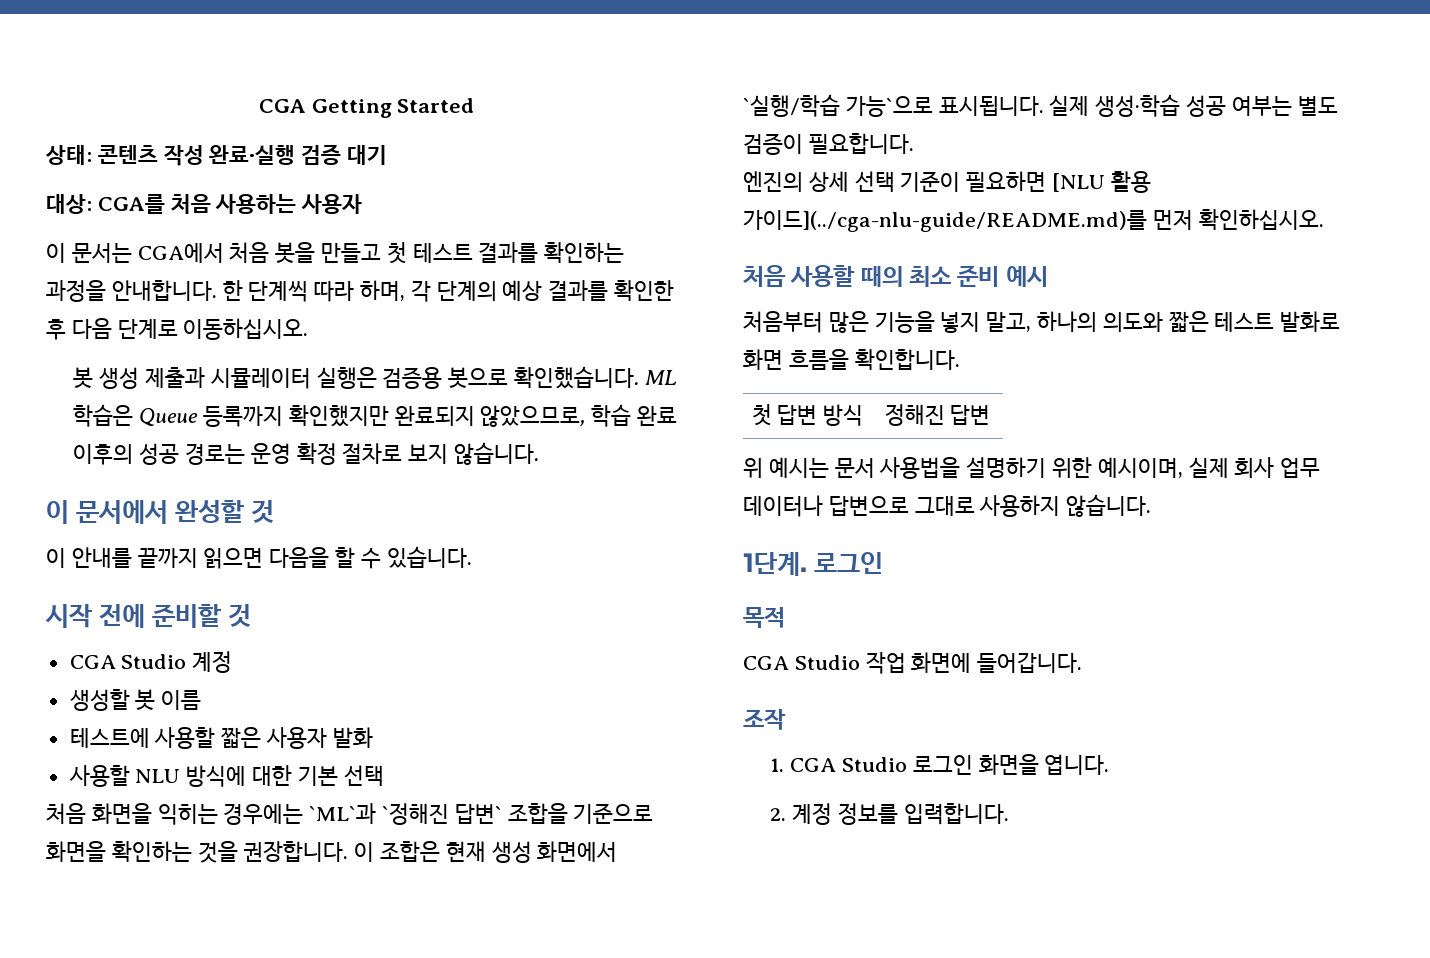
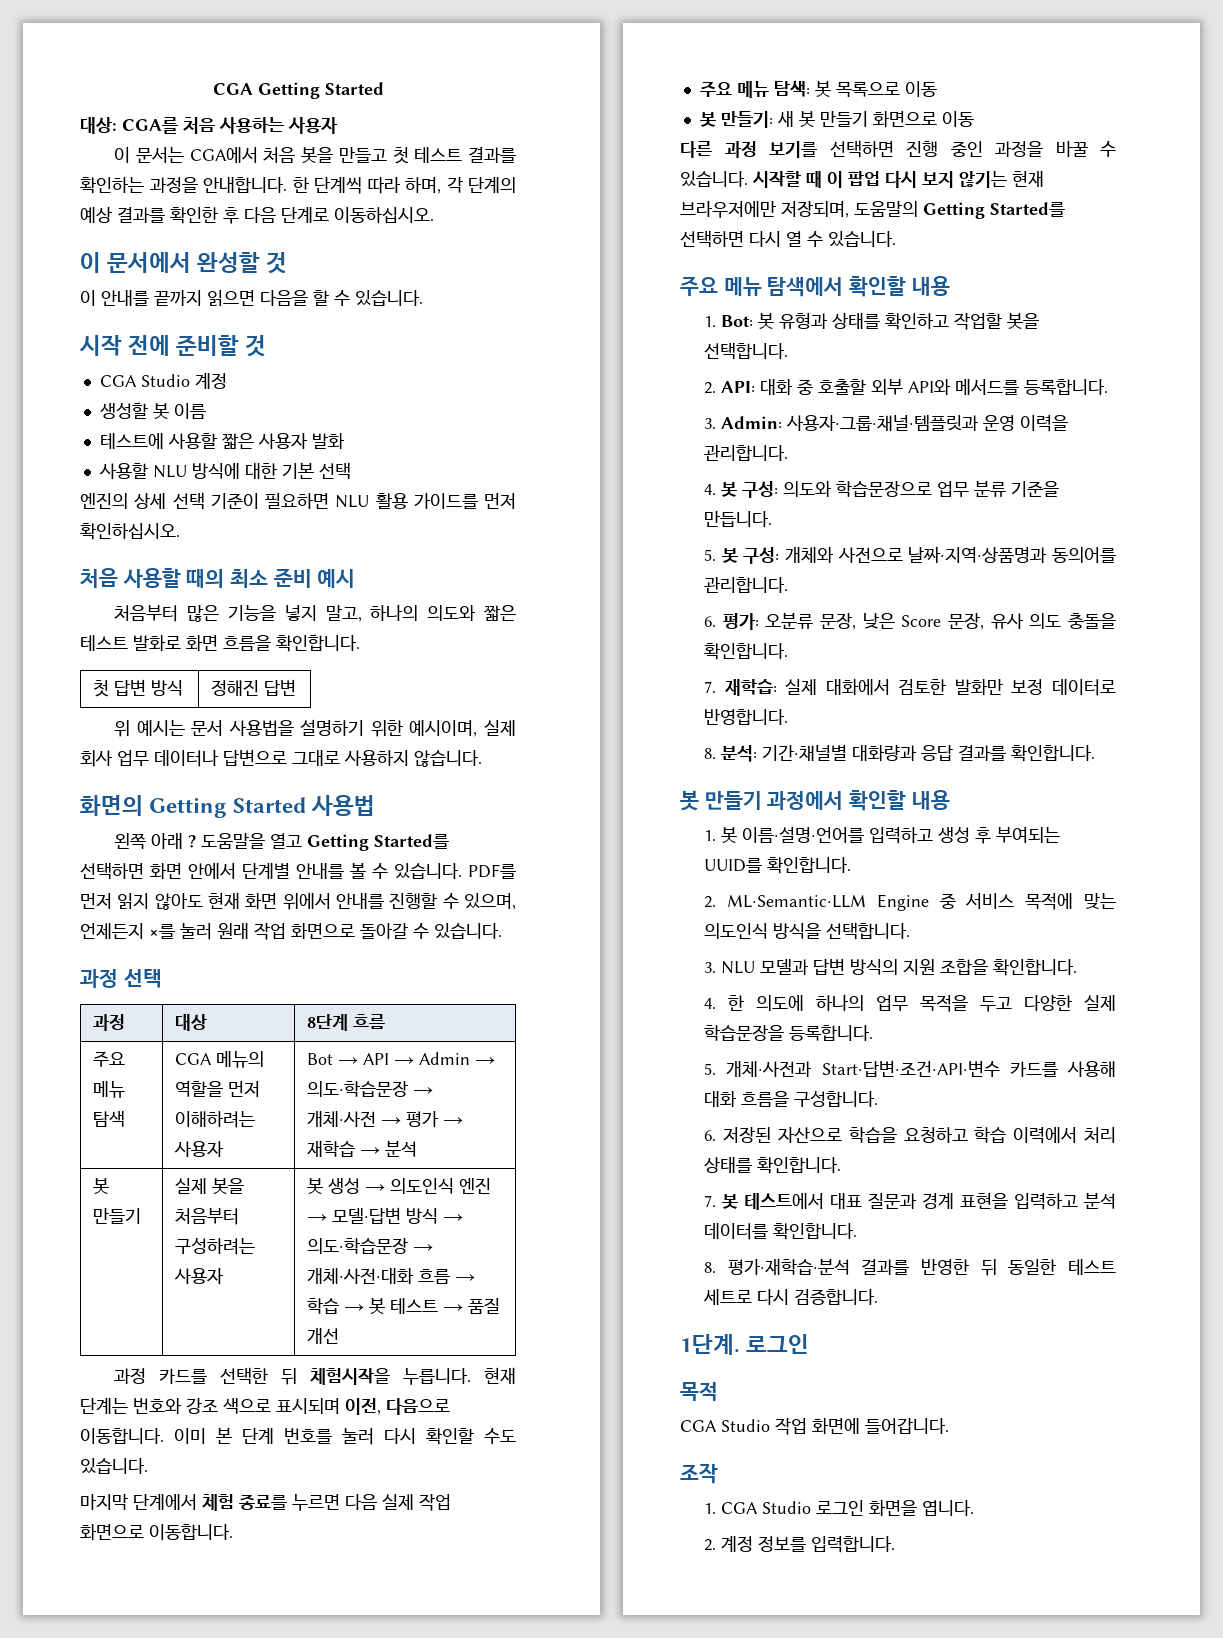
[45,144,388,166] // 상태: 콘텐츠 작성 완료·실행 검증 대기 -> (384, 88) none
[73,366,677,389] [73,404,678,427] [73,442,540,465] // 봇 생성 제출과 시뮬레이터 실행은 검증용 봇으로 확인했습니다. ML 학습은 Queue 등록까지 확인했지만 완료되지 않았으므로, 학습 완료 이후의 성공 경로는 운영 확정 절차로 보지 않습니다. -> (434, 215) none
[46,803,654,825] [46,841,618,863] [743,94,1338,117] [743,133,914,155] // 처음 화면을 익히는 경우에는 `ML`과 `정해진 답변` 조합을 기준으로 화면을 확인하는 것을 권장합니다. 이 조합은 현재 생성 화면에서 `실행/학습 가능`으로 표시됩니다. 실제 생성·학습 성공 여부는 별도 검증이 필요합니다. -> (351, 471) none
[1052,171,1151,193] [743,210,1147,232] [NLU 활용 가이드](../cga-nlu-guide/README.md)를 -> [335,493,478,509] NLU 활용 가이드를
(1152, 505) none -> [80,795,376,818] [114,833,450,851] [80,862,516,880] [80,892,516,910] [80,922,502,940] [80,969,162,988] [92,1014,125,1031] [174,1014,207,1031] [306,1014,385,1031] [92,1051,125,1067] [92,1081,125,1098] [92,1111,125,1127] [174,1051,264,1068] [174,1081,260,1097] [174,1111,255,1128] [173,1141,224,1157] [306,1052,495,1065] [306,1081,433,1097] [306,1111,463,1127] [306,1140,417,1157] [92,1178,109,1194] [92,1208,141,1224] [174,1178,244,1194] [174,1208,239,1225] [174,1238,255,1255] [173,1268,224,1284] [306,1178,491,1194] [306,1207,463,1224] [306,1238,433,1254] [306,1267,475,1285] [306,1298,500,1314] [306,1328,339,1344] [114,1367,516,1385] [80,1397,450,1415] [80,1427,516,1445] [80,1458,148,1474] [80,1493,451,1511] [80,1523,233,1541] [699,80,937,98] [699,110,974,128] [680,140,1116,158] [680,170,1044,188] [680,201,1065,219] [680,230,896,248] [680,276,950,297] [704,312,1040,330] [704,342,789,360] [704,378,1109,396] [704,415,1069,432] [704,445,789,461] [704,480,1060,498] [704,511,773,527] [704,546,1116,564] [704,577,789,593] [704,612,1116,630] [704,643,789,660] [704,678,1116,696] [704,709,789,725] [704,744,1096,762] [680,790,950,811] [704,826,1061,844] [704,857,852,874] [704,893,1116,911] [704,922,911,940] [704,958,1078,976] [704,994,1116,1012] [704,1025,874,1041] [704,1060,1116,1077] [704,1090,879,1108] [704,1127,1116,1144] [704,1156,842,1174] [704,1192,1116,1210] [704,1223,858,1240] [704,1258,1116,1276] [703,1289,879,1305] // 화면의 Getting Started 사용법 // 왼쪽 아래 ? 도움말을 열고 Getting Started를 선택하면 화면 안에서 단계별 안내를 볼 수 있습니다. PDF를 먼저 읽지 않아도 현재 화면 위에서 안내를 진행할 수 있으며, 언제든지 ×를 눌러 원래 작업 화면으로 돌아갈 수 있습니다. // 과정 선택 // 과정 | 대상 | 8단계 흐름 // 주요 메뉴 탐색 | CGA 메뉴의 역할을 먼저 이해하려는 사용자 | Bot → API → Admin → 의도·학습문장 → 개체·사전 → 평가 → 재학습 → 분석 // 봇 만들기 | 실제 봇을 처음부터 구성하려는 사용자 | 봇 생성 → 의도인식 엔진 → 모델·답변 방식 → 의도·학습문장 → 개체·사전·대화 흐름 → 학습 → 봇 테스트 → 품질 개선 // 과정 카드를 선택한 뒤 체험시작을 누릅니다. 현재 단계는 번호와 강조 색으로 표시되며 이전, 다음으로 이동합니다. 이미 본 단계 번호를 눌러 다시 확인할 수도 있습니다. // 마지막 단계에서 체험 종료를 누르면 다음 실제 작업 화면으로 이동합니다. // 주요 메뉴 탐색: 봇 목록으로 이동 // 봇 만들기: 새 봇 만들기 화면으로 이동 // 다른 과정 보기를 선택하면 진행 중인 과정을 바꿀 수 있습니다. 시작할 때 이 팝업 다시 보지 않기는 현재 브라우저에만 저장되며, 도움말의 Getting Started를 선택하면 다시 열 수 있습니다. // 주요 메뉴 탐색에서 확인할 내용 // 1. Bot: 봇 유형과 상태를 확인하고 작업할 봇을 선택합니다. // 2. API: 대화 중 호출할 외부 API와 메서드를 등록합니다. // 3. Admin: 사용자·그룹·채널·템플릿과 운영 이력을 관리합니다. // 4. 봇 구성: 의도와 학습문장으로 업무 분류 기준을 만듭니다. // 5. 봇 구성: 개체와 사전으로 날짜·지역·상품명과 동의어를 관리합니다. // 6. 평가: 오분류 문장, 낮은 Score 문장, 유사 의도 충돌을 확인합니다. // 7. 재학습: 실제 대화에서 검토한 발화만 보정 데이터로 반영합니다. // 8. 분석: 기간·채널별 대화량과 응답 결과를 확인합니다. // 봇 만들기 과정에서 확인할 내용 // 1. 봇 이름·설명·언어를 입력하고 생성 후 부여되는 UUID를 확인합니다. // 2. ML·Semantic·LLM Engine 중 서비스 목적에 맞는 의도인식 방식을 선택합니다. // 3. NLU 모델과 답변 방식의 지원 조합을 확인합니다. // 4. 한 의도에 하나의 업무 목적을 두고 다양한 실제 학습문장을 등록합니다. // 5. 개체·사전과 Start·답변·조건·API·변수 카드를 사용해 대화 흐름을 구성합니다. // 6. 저장된 자산으로 학습을 요청하고 학습 이력에서 처리 상태를 확인합니다. // 7. 봇 테스트에서 대표 질문과 경계 표현을 입력하고 분석 데이터를 확인합니다. // 8. 평가·재학습·분석 결과를 반영한 뒤 동일한 테스트 세트로 다시 검증합니다.

